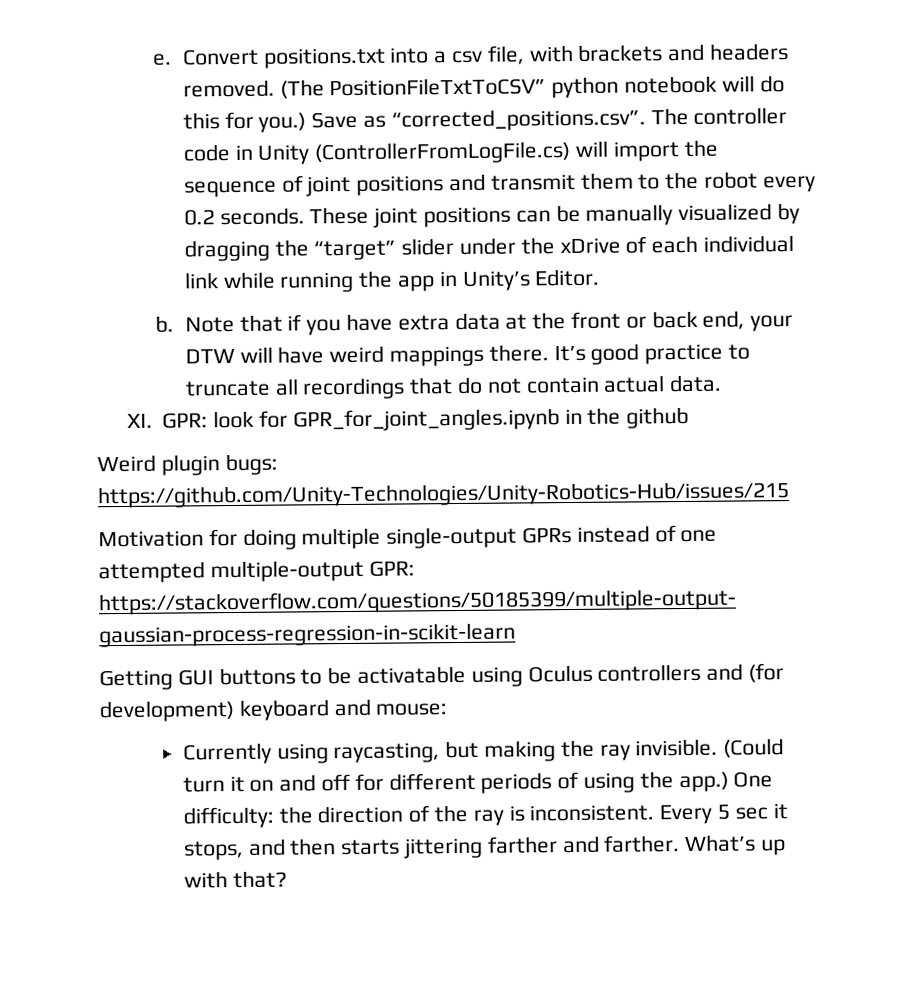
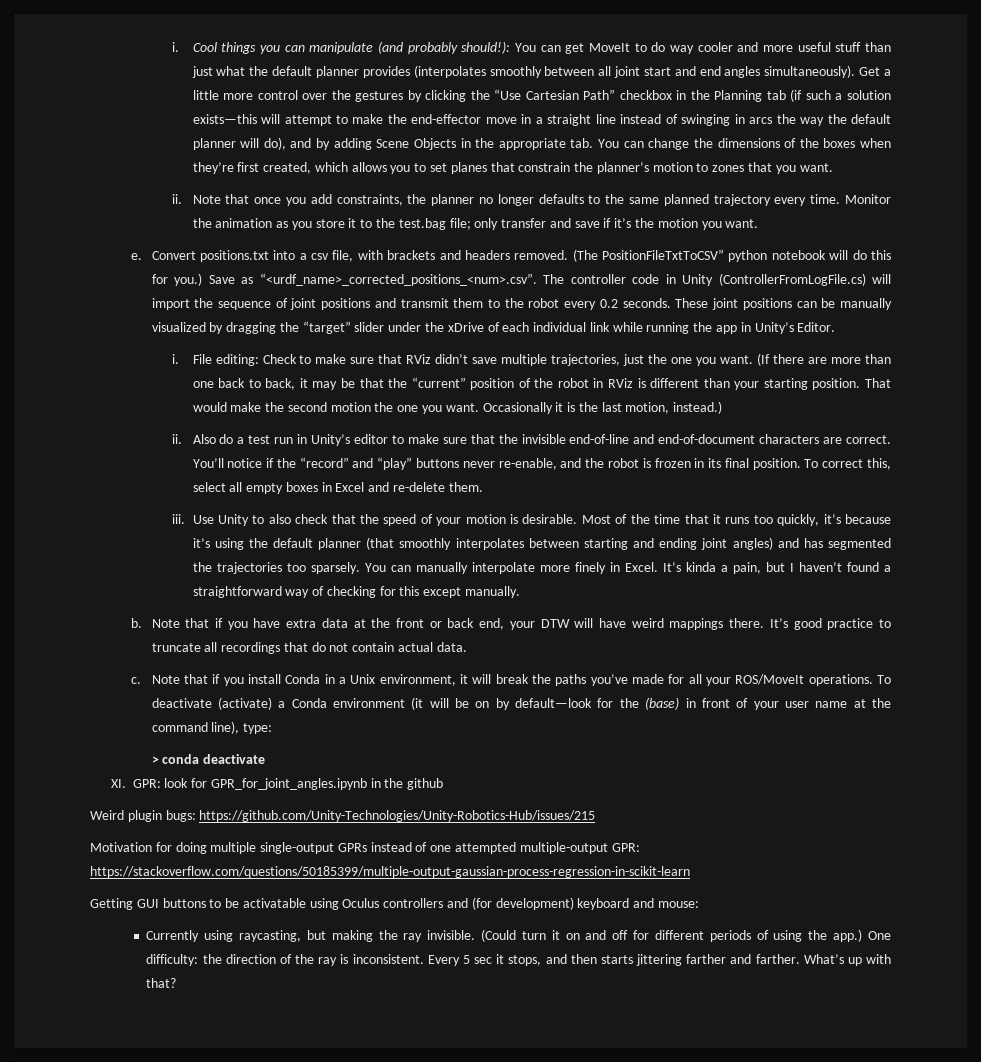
(153, 59) none -> [172,41,891,54] [191,65,891,78] [192,89,891,102] [192,114,892,126] [192,137,891,150] [192,162,833,174] [172,194,892,206] [192,218,759,230] i. Cool things you can manipulate (and probably should!): You can get MoveIt to do way cooler and more useful stuff than just what the default planner provides (interpolates smoothly between all joint start and end angles simultaneously). Get a little more control over the gestures by clicking the “Use Cartesian Path” checkbox in the Planning tab (if such a solution exists—this will attempt to make the end-effector move in a straight line instead of swinging in arcs the way the default planner will do), and by adding Scene Objects in the appropriate tab. You can change the dimensions of the boxes when they’re first created, which allows you to set planes that constrain the planner’s motion to zones that you want. // ii. Note that once you add constraints, the planner no longer defaults to the same planned trajectory every time. Monitor the animation as you store it to the test.bag file; only transfer and save if it’s the motion you want. //
[390,108,646,132] “corrected_positions.csv”. -> [259,273,537,286] “<urdf_name>_corrected_positions_<num>.csv”.
(601, 277) none -> [172,353,891,366] [192,377,891,390] [192,401,723,414] [172,434,891,446] [192,457,892,470] [192,482,483,494] [172,514,892,526] [192,537,892,550] [192,562,891,574] [192,586,521,598] // i. File editing: Check to make sure that RViz didn’t save multiple trajectories, just the one you want. (If there are more than one back to back, it may be that the “current” position of the robot in RViz is different than your starting position. That would make the second motion the one you want. Occasionally it is the last motion, instead.) // ii. Also do a test run in Unity’s editor to make sure that the invisible end-of-line and end-of-document characters are correct. You’ll notice if the “record” and “play” buttons never re-enable, and the robot is frozen in its final position. To correct this, select all empty boxes in Excel and re-delete them. // iii. Use Unity to also check that the speed of your motion is desirable. Most of the time that it runs too quickly, it’s because it’s using the default planner (that smoothly interpolates between starting and ending joint angles) and has segmented the trajectories too sparsely. You can manually interpolate more finely in Excel. It’s kinda a pain, but I haven’t found a straightforward way of checking for this except manually.
(723, 383) none -> [131,674,891,686] [151,697,891,710] [151,721,273,734] [151,754,266,764] // c. Note that if you install Conda in a Unix environment, it will break the paths you’ve made for all your ROS/MoveIt operations. To deactivate (activate) a Conda environment (it will be on by default—look for the (base) in front of your user name at the command line), type: // > conda deactivate

